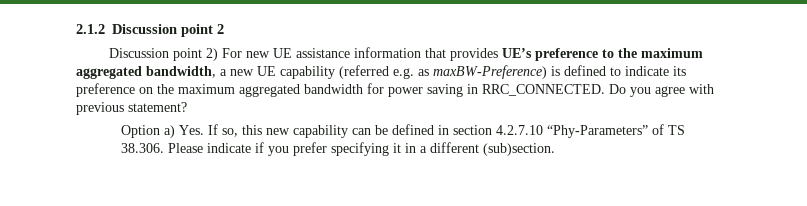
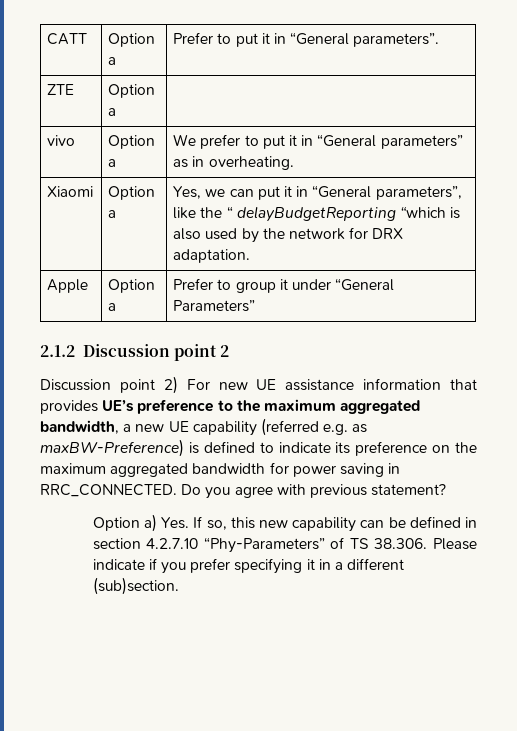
(76, 29) none -> [47,33,88,45] [108,33,156,47] [108,57,117,65] [173,32,440,47] [47,84,75,95] [108,84,156,98] [108,108,117,116] [47,135,76,146] [108,135,156,149] [108,159,117,167] [173,134,463,149] [173,156,294,170] [47,186,94,197] [108,186,156,200] [108,210,117,218] [173,185,462,200] [173,206,461,222] [173,227,404,243] [173,249,251,263] [47,279,89,293] [108,279,156,293] [108,303,117,311] [173,278,395,293] [173,300,256,312] CATT | Option a | Prefer to put it in “General parameters”. // ZTE | Option a | // vivo | Option a | We prefer to put it in “General parameters” as in overheating. // Xiaomi | Option a | Yes, we can put it in “General parameters”, like the “ delayBudgetReporting “which is also used by the network for DRX adaptation. // Apple | Option a | Prefer to group it under “General Parameters” //

